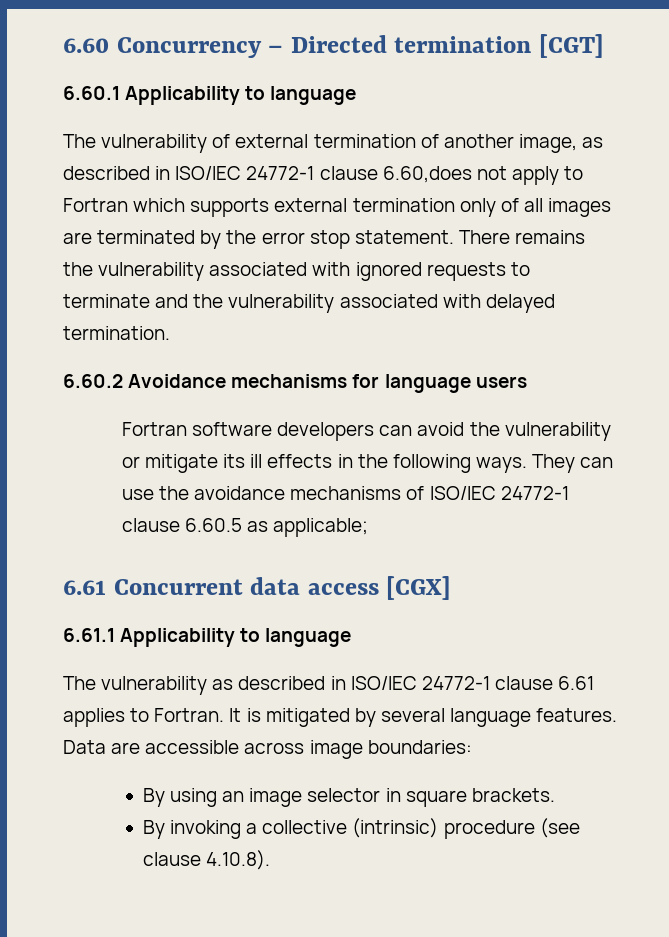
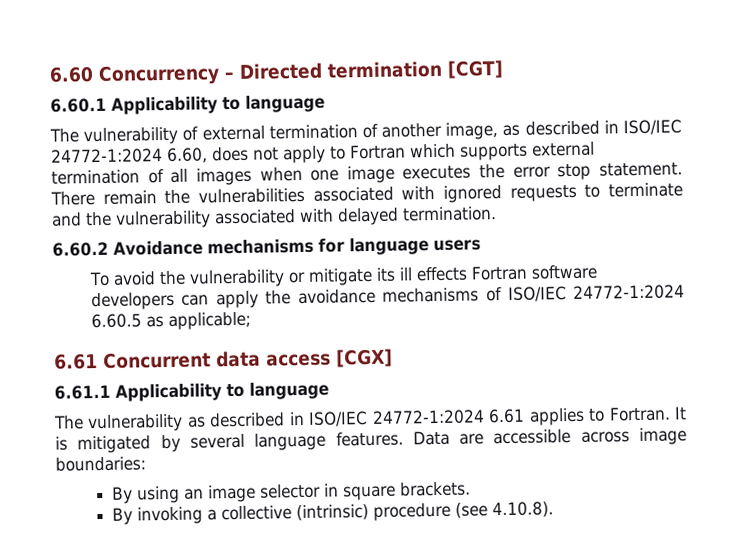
[246,166,472,183] 24772-1 clause 6.60,does -> [51,146,249,164] 24772-1:2024 6.60, does
[459,198,496,217] only -> (140, 177) none
[63,230,222,249] are terminated by -> [259,165,472,184] when one image executes
[515,230,586,244] [63,262,205,281] remains the vulnerability -> [102,187,305,205] remain the vulnerabilities
[121,422,413,441] Fortran software developers can -> [88,271,110,287] To
[337,454,614,473] [121,489,154,500] in the following ways. They can use -> [470,264,598,281] [90,290,259,311] Fortran software developers can apply
[500,486,569,500] [121,518,180,532] 24772-1 clause -> [573,284,685,300] 24772-1:2024
[421,676,553,690] 24772-1 clause -> [371,409,485,425] 24772-1:2024
[142,852,201,866] clause -> (489, 510) none

